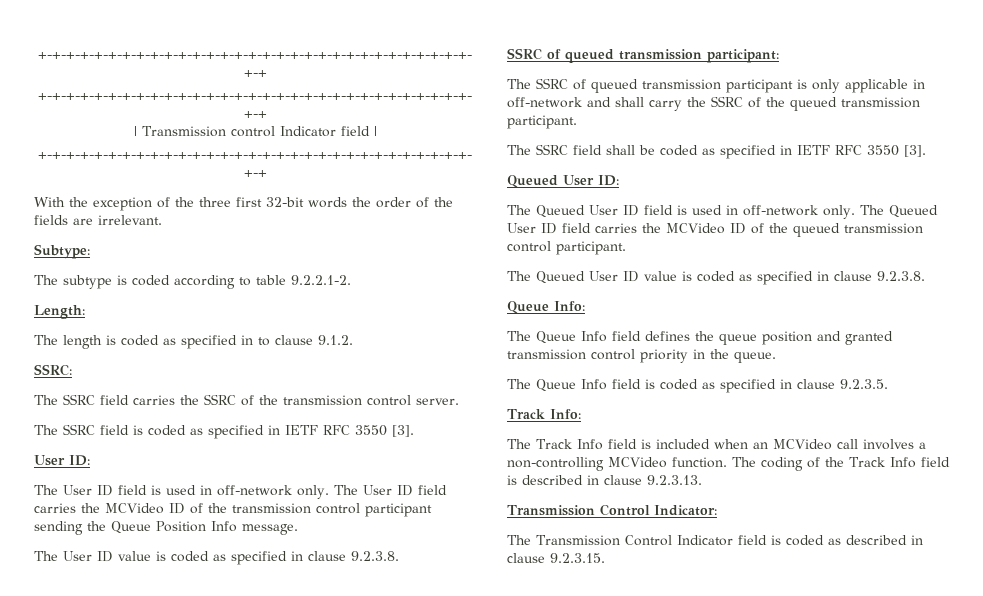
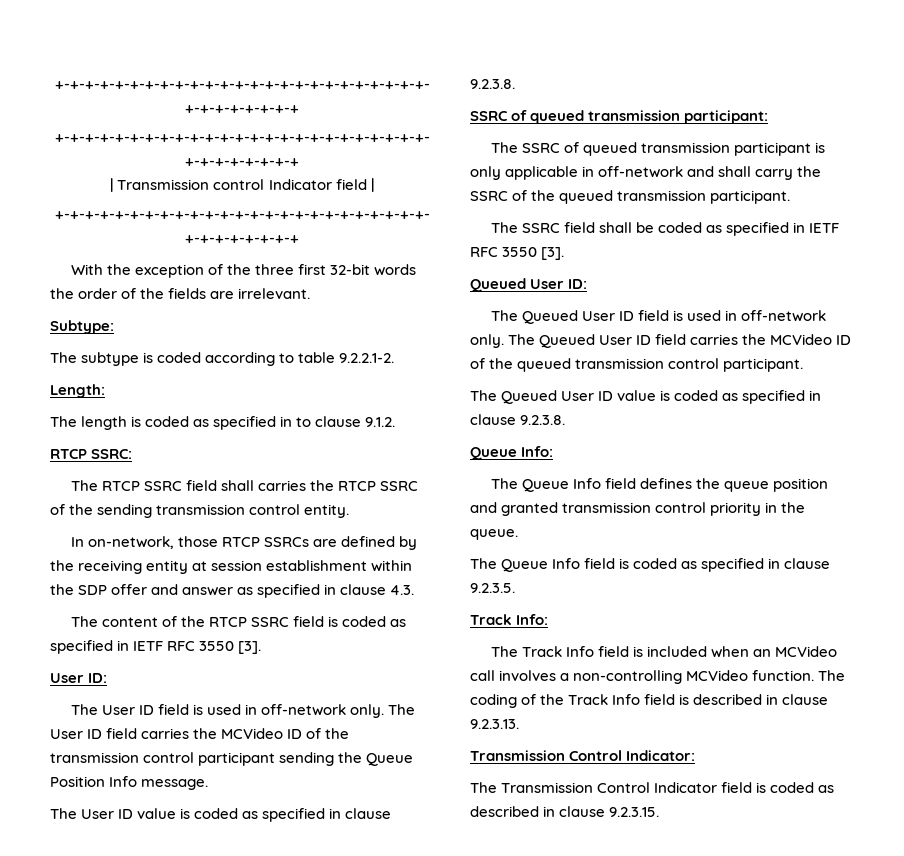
(353, 340) none -> [50,449,87,459] RTCP
[63,394,459,406] [34,425,58,435] SSRC field carries the SSRC of the transmission control server. // The -> [101,480,419,491] [50,504,350,518] [70,536,417,550] [50,560,413,574] [50,584,415,598] [70,616,247,627] RTCP SSRC field shall carries the RTCP SSRC of the sending transmission control entity. // In on-network, those RTCP SSRCs are defined by the receiving entity at session establishment within the SDP offer and answer as specified in clause 4.3. // The content of the RTCP

